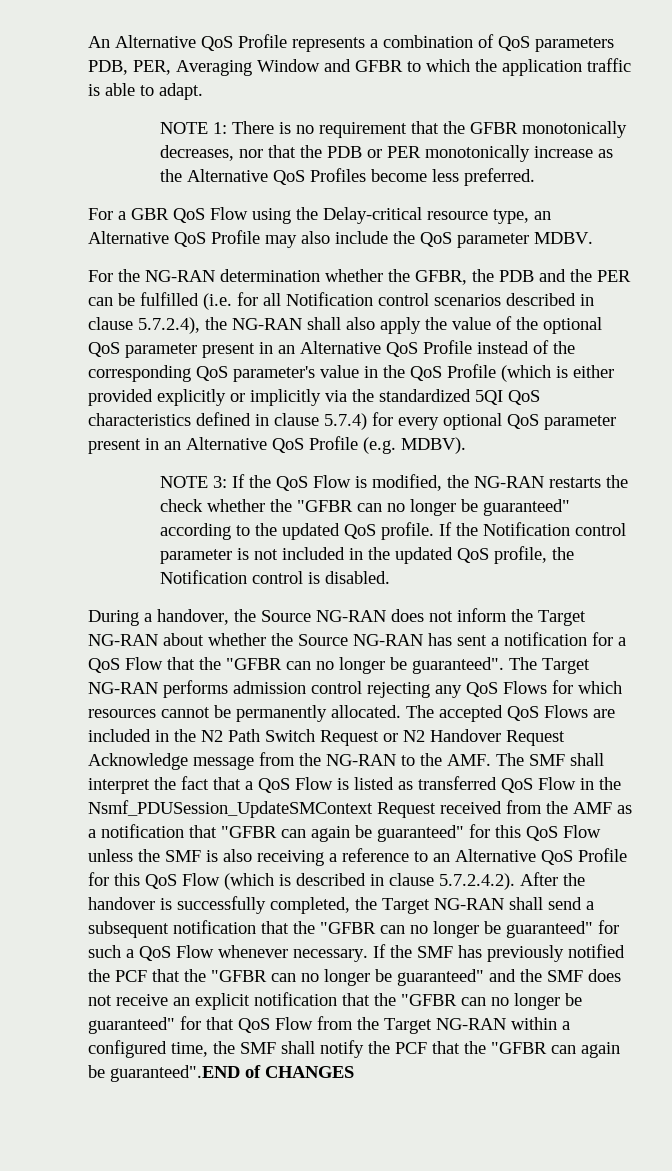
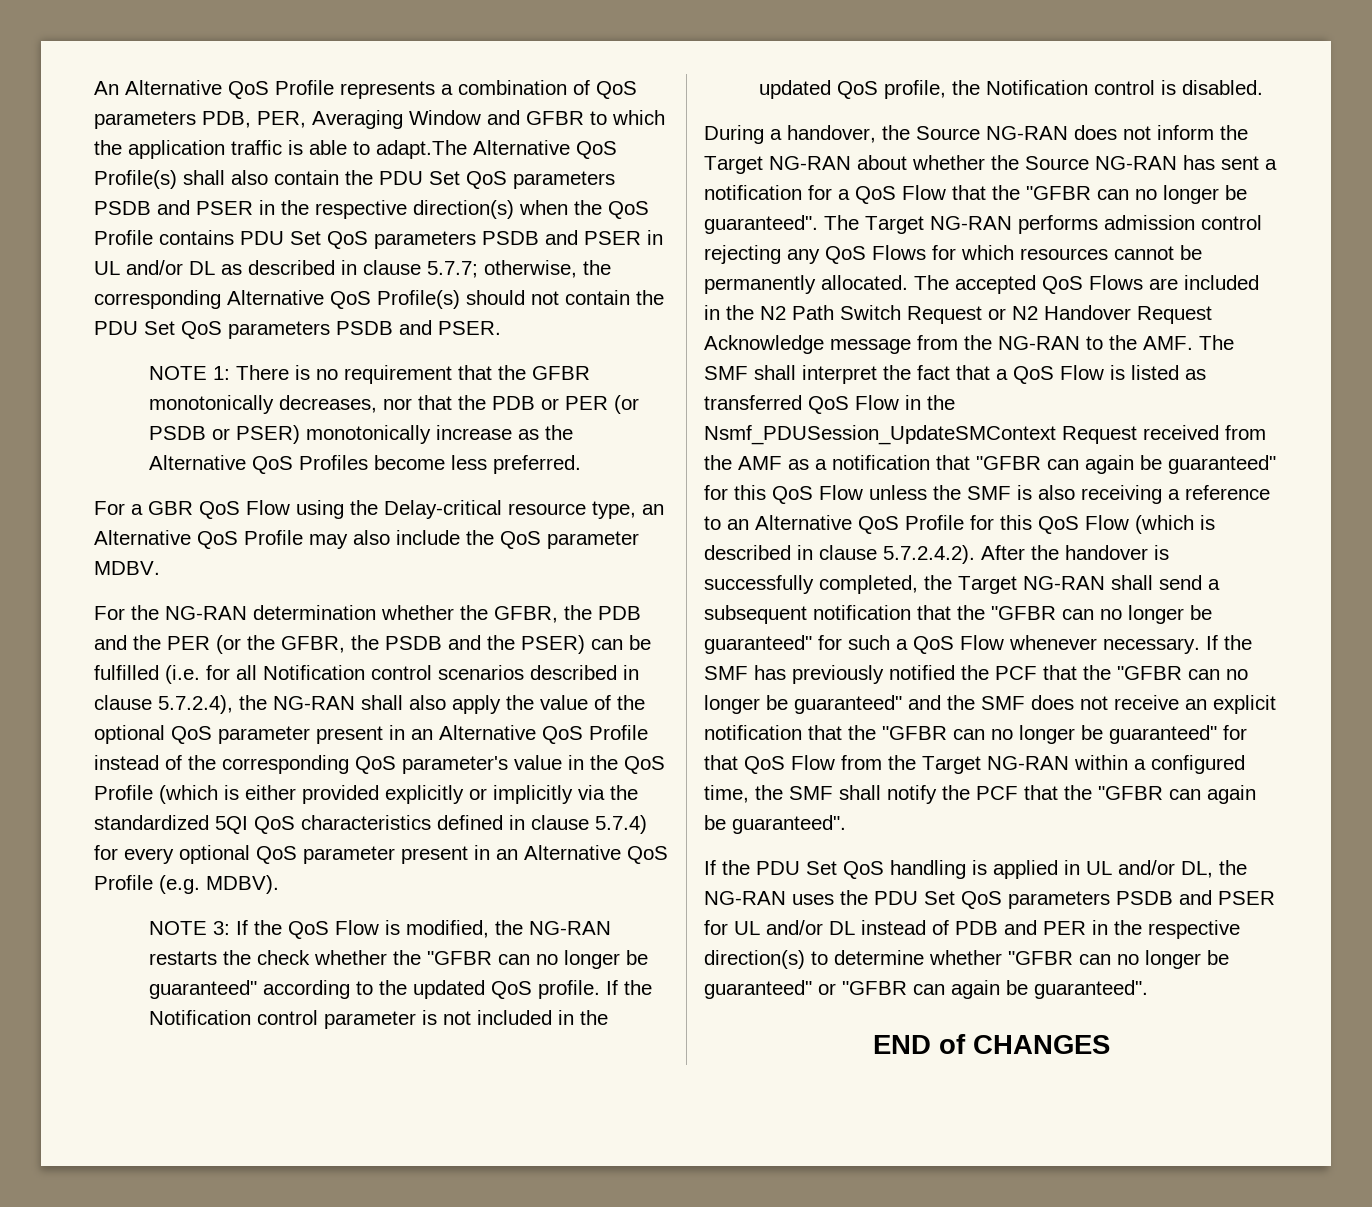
[159,83,203,100] adapt. -> [376,140,617,159] [94,170,615,189] [94,200,649,219] [94,230,663,249] [94,260,611,278] [94,290,664,309] [94,320,501,339] adapt.The Alternative QoS Profile(s) shall also contain the PDU Set QoS parameters PSDB and PSER in the respective direction(s) when the QoS Profile contains PDU Set QoS parameters PSDB and PSER in UL and/or DL as described in clause 5.7.7; otherwise, the corresponding Alternative QoS Profile(s) should not contain the PDU Set QoS parameters PSDB and PSER.
(421, 152) none -> [613,395,639,414] [148,425,300,444] (or PSDB or PSER)
(631, 276) none -> [216,635,585,654] (or the GFBR, the PSDB and the PSER)
[110,1065,240,1082] guaranteed".END -> [732,815,846,834] [704,860,1247,879] [704,890,1275,909] [704,920,1240,939] [704,950,1229,969] [704,980,1148,999] [872,1035,931,1054] guaranteed". // If the PDU Set QoS handling is applied in UL and/or DL, the NG-RAN uses the PDU Set QoS parameters PSDB and PSER for UL and/or DL instead of PDB and PER in the respective direction(s) to determine whether "GFBR can no longer be guaranteed" or "GFBR can again be guaranteed". // END

